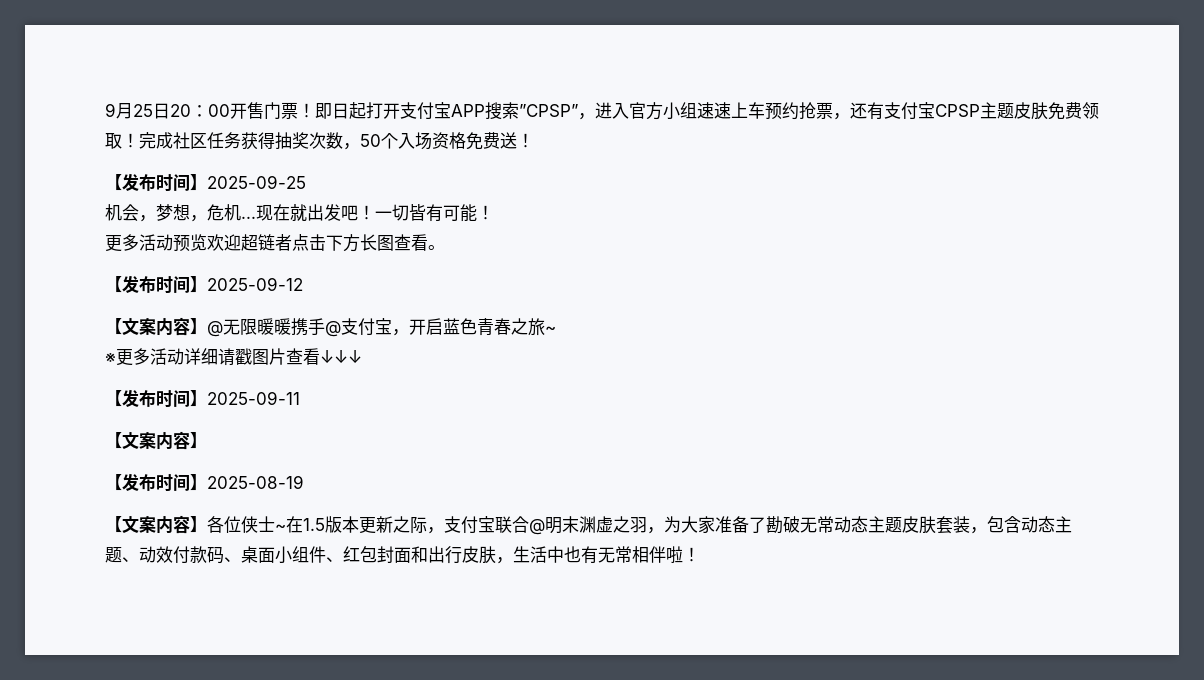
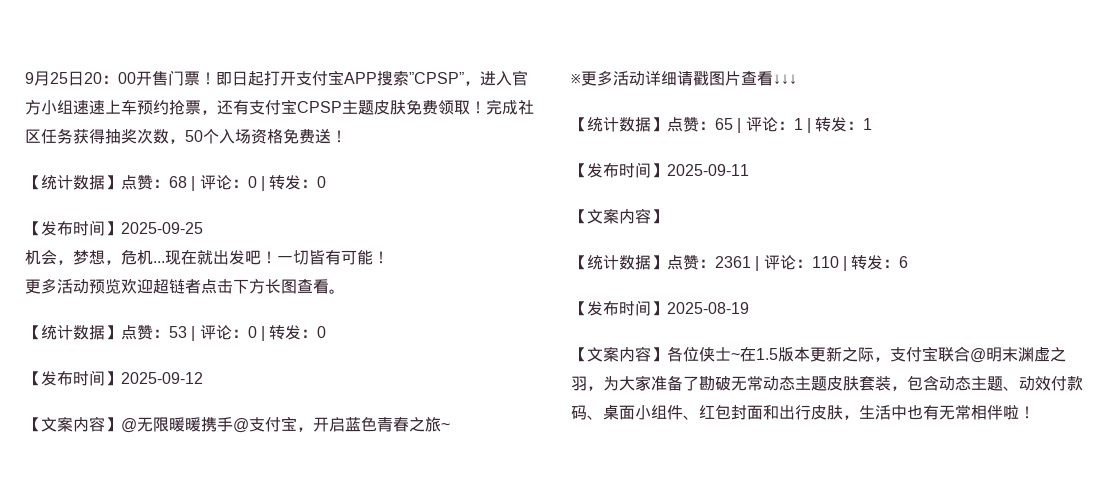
(534, 140) none -> [25,174,327,191] // 【统计数据】点赞：68 | 评论：0 | 转发：0
(445, 247) none -> [25,324,327,341] // 【统计数据】点赞：53 | 评论：0 | 转发：0
(362, 356) none -> [571,116,873,133] // 【统计数据】点赞：65 | 评论：1 | 转发：1
(207, 440) none -> [571,254,909,271] // 【统计数据】点赞：2361 | 评论：110 | 转发：6

